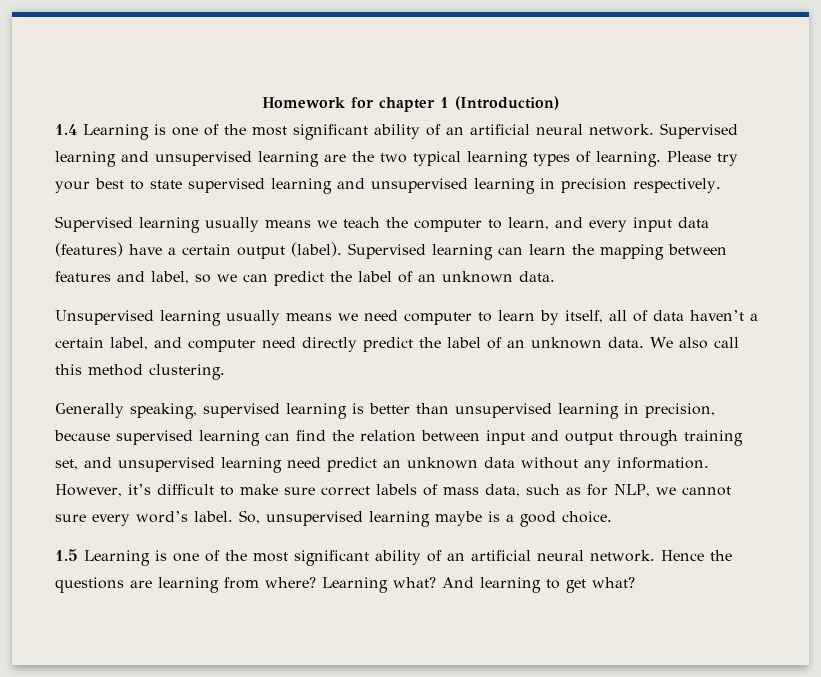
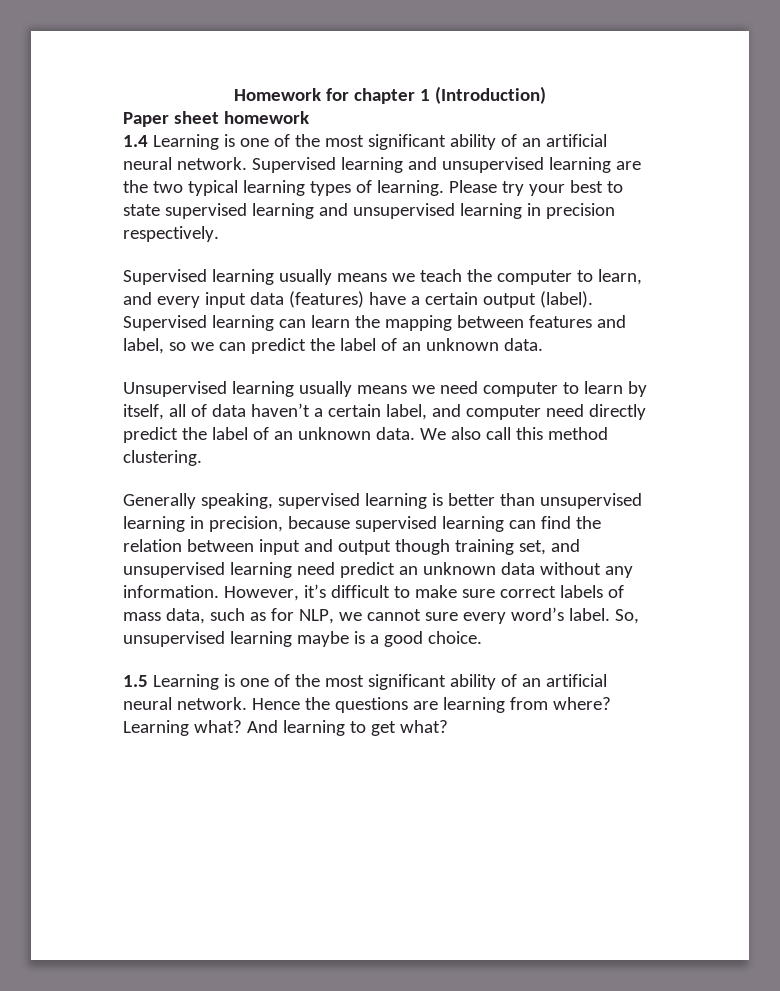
(559, 103) none -> [123,111,309,127] // Paper sheet homework
[619,430,678,446] through -> [394,539,450,555] though

